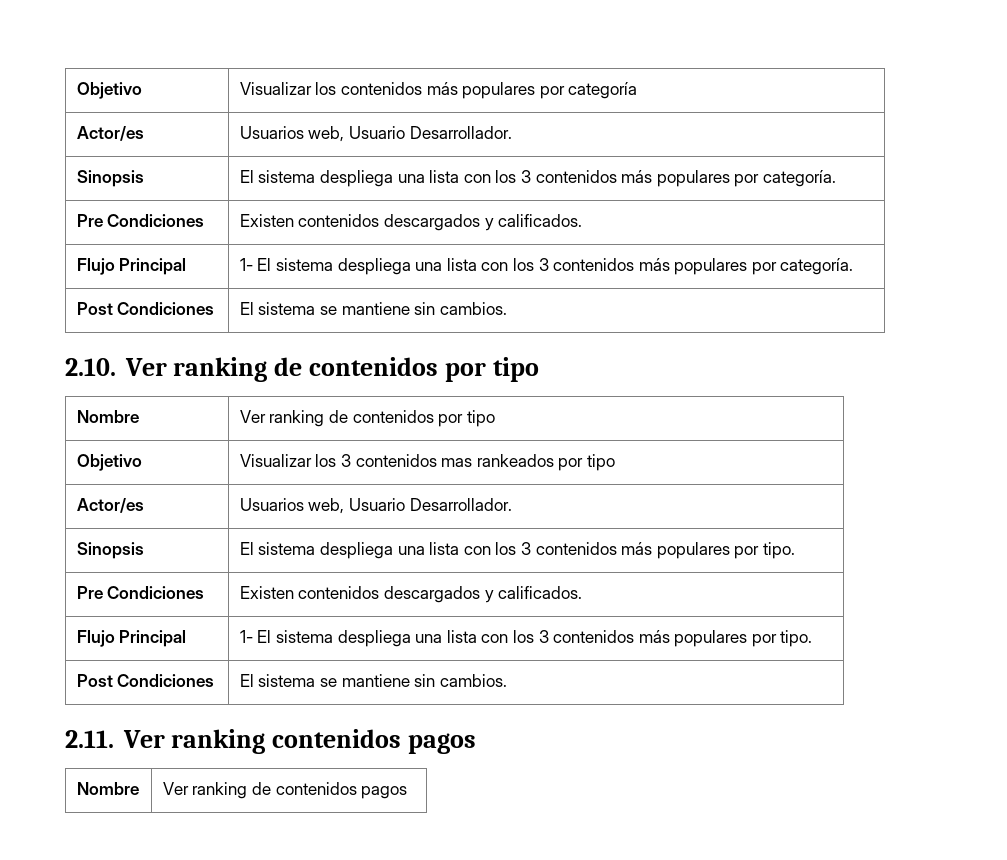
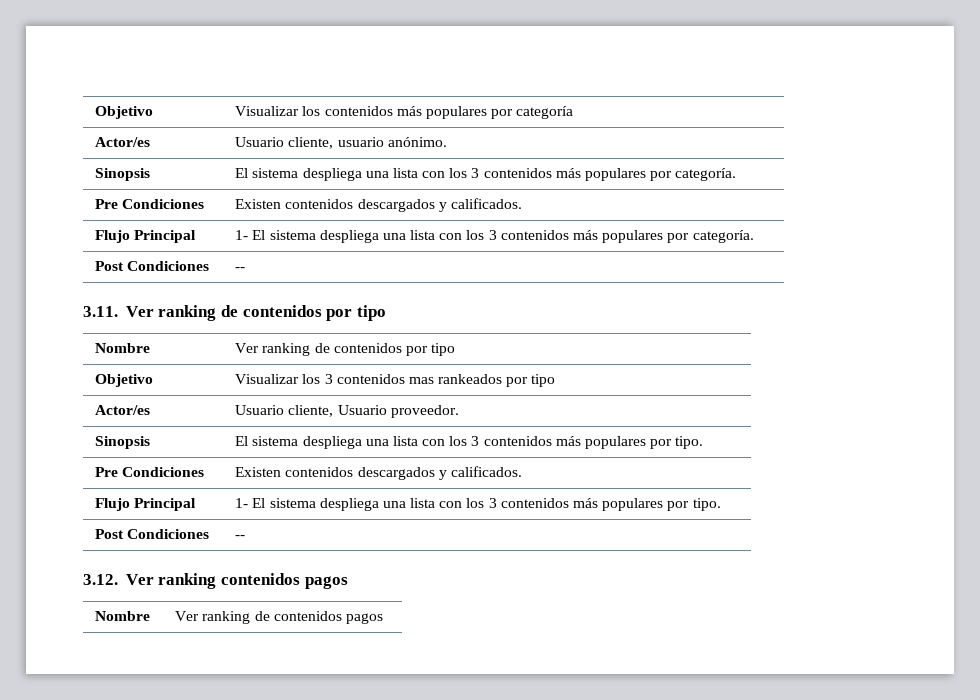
[239,126,512,142] Usuarios web, Usuario Desarrollador. -> [235,137,447,149] Usuario cliente, usuario anónimo.
[239,302,507,315] [65,358,116,376] El sistema se mantiene sin cambios. // 2.10. -> [235,267,246,271] [83,306,118,317] -- // 3.11.
[239,498,512,514] Usuarios web, Usuario Desarrollador. -> [235,405,459,418] Usuario cliente, Usuario proveedor.
[239,674,507,687] [65,730,114,748] El sistema se mantiene sin cambios. // 2.11. -> [235,535,246,539] [83,574,118,585] -- // 3.12.

